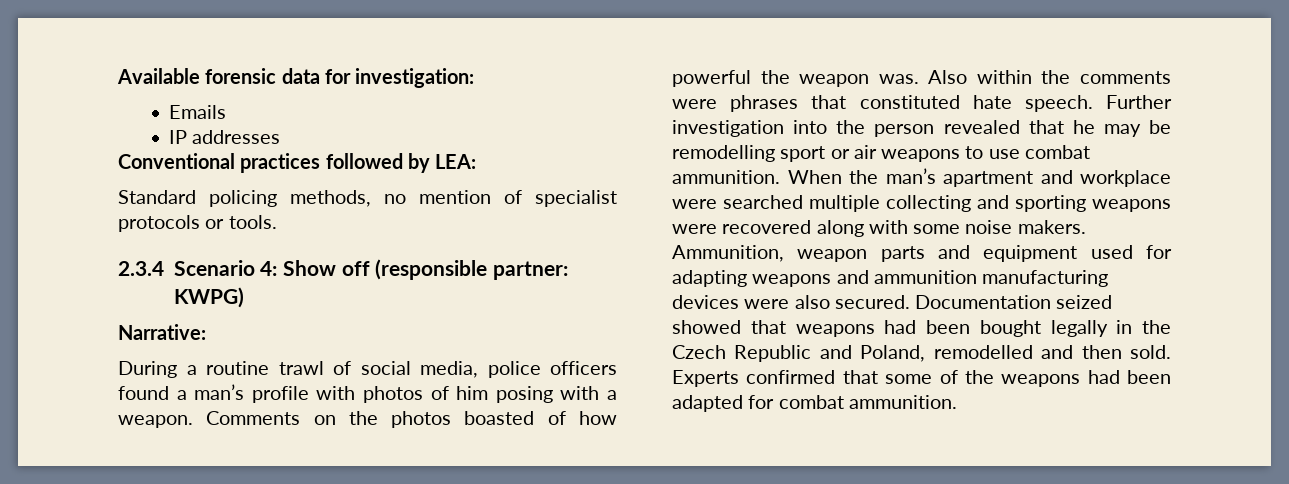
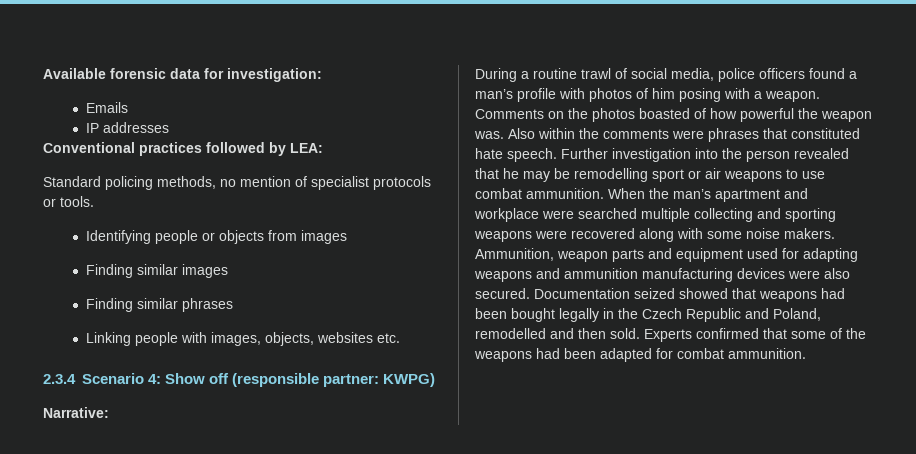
(277, 222) none -> [85,230,347,244] [85,264,228,278] [85,298,233,312] [85,332,400,346] // Identifying people or objects from images // Finding similar images // Finding similar phrases // Linking people with images, objects, websites etc.

